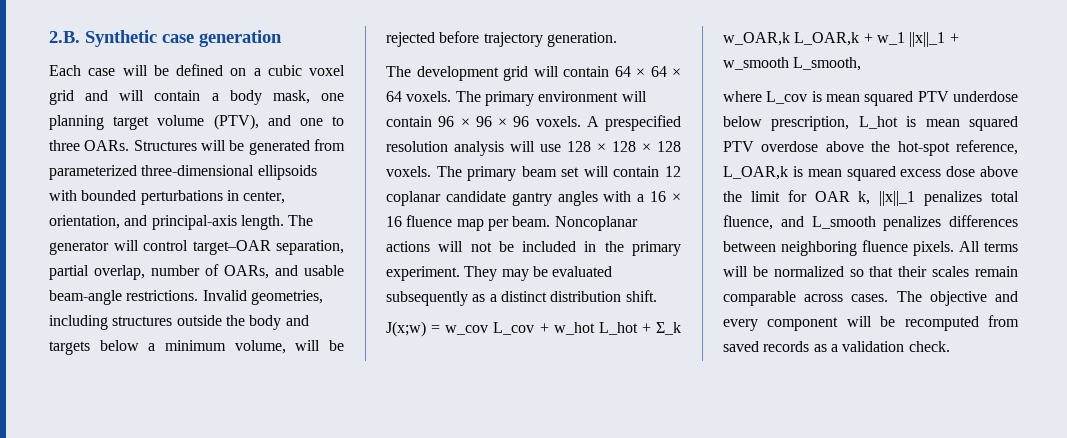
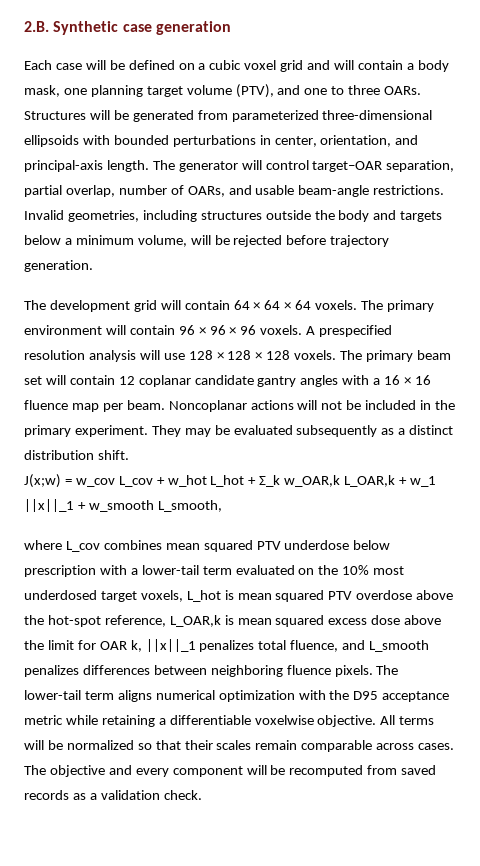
[811,91,822,102] is -> [103,540,162,550] combines
[771,116,850,131] prescription, -> [24,565,405,577] [24,590,183,602] prescription with a lower-tail term evaluated on the 10% most underdosed target voxels,
(954, 248) none -> [376,665,399,675] [24,690,450,702] [24,715,377,727] The lower-tail term aligns numerical optimization with the D95 acceptance metric while retaining a differentiable voxelwise objective.

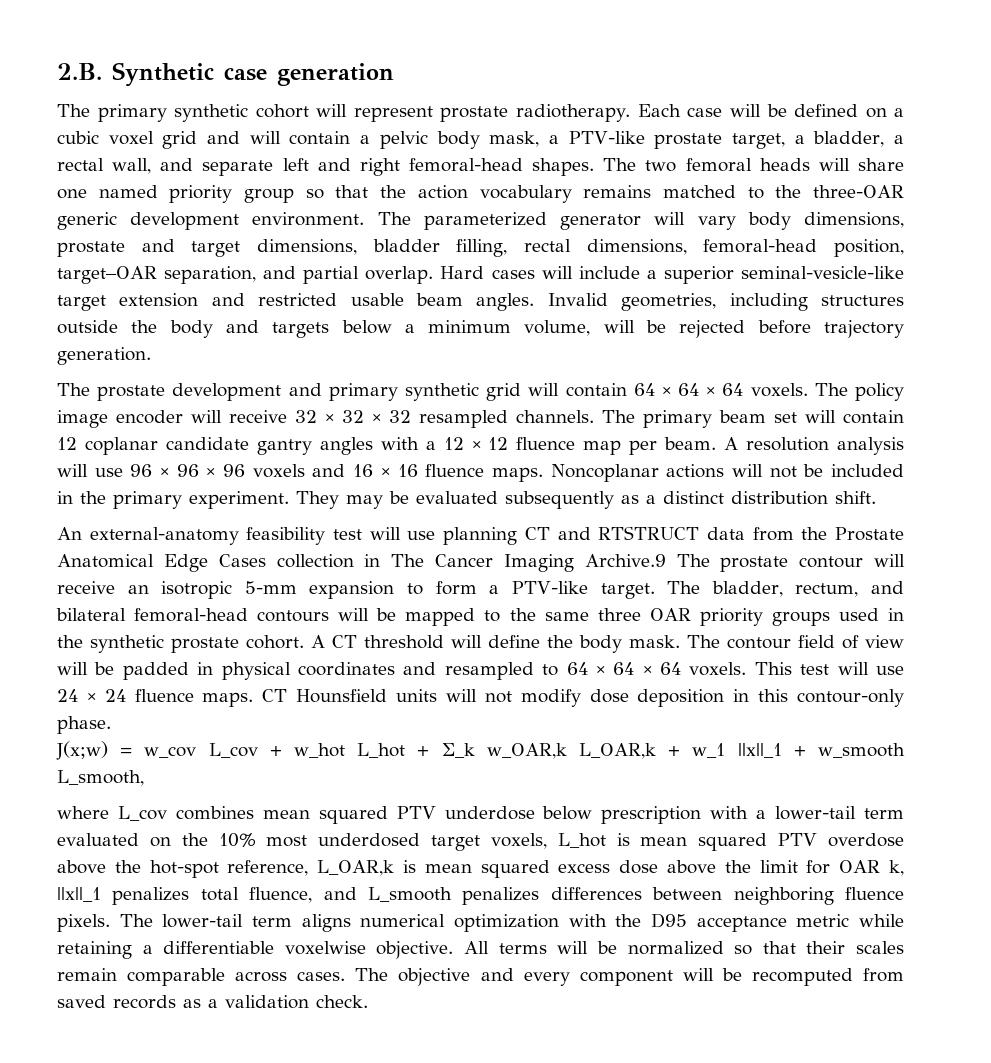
(231, 28) none -> [57,104,631,122] The primary synthetic cohort will represent prostate radiotherapy.
(414, 66) none -> [379,131,428,149] pelvic
[63,84,422,98] [24,110,433,122] [24,135,419,147] [24,160,455,172] [24,185,445,197] one planning target volume (PTV), and one to three OARs. Structures will be generated from parameterized three-dimensional ellipsoids with bounded perturbations in center, orientation, and principal-axis length. The generator will control target–OAR separation, partial overlap, number of OARs, and usable beam-angle restrictions. -> [548,131,904,149] [57,158,904,176] [57,185,905,203] [57,212,904,230] [57,239,904,257] [57,266,904,284] [57,293,535,311] a PTV-like prostate target, a bladder, a rectal wall, and separate left and right femoral-head shapes. The two femoral heads will share one named priority group so that the action vocabulary remains matched to the three-OAR generic development environment. The parameterized generator will vary body dimensions, prostate and target dimensions, bladder filling, rectal dimensions, femoral-head position, target–OAR separation, and partial overlap. Hard cases will include a superior seminal-vesicle-like target extension and restricted usable beam angles.
[49,300,130,312] development -> [97,383,479,401] prostate development and primary synthetic
[386,300,434,312] [24,325,393,337] [24,350,337,362] primary environment will contain 96 × 96 × 96 voxels. A prespecified resolution analysis will use 128 × 128 × 128 voxels. -> [855,383,904,401] [57,410,594,428] policy image encoder will receive 32 × 32 × 32 resampled channels.
(381, 381) none -> [443,437,904,455] [57,464,346,478] 12 × 12 fluence map per beam. A resolution analysis will use 96 × 96 × 96 voxels and
[71,400,165,412] map per beam. -> [491,467,543,482] maps.
(129, 455) none -> [57,526,905,545] [57,554,906,572] [57,581,905,599] [56,608,904,626] [57,635,904,653] [57,662,905,680] [57,689,905,707] [57,716,111,734] // An external-anatomy feasibility test will use planning CT and RTSTRUCT data from the Prostate Anatomical Edge Cases collection in The Cancer Imaging Archive.9 The prostate contour will receive an isotropic 5-mm expansion to form a PTV-like target. The bladder, rectum, and bilateral femoral-head contours will be mapped to the same three OAR priority groups used in the synthetic prostate cohort. A CT threshold will define the body mask. The contour field of view will be padded in physical coordinates and resampled to 64 × 64 × 64 voxels. This test will use 24 × 24 fluence maps. CT Hounsfield units will not modify dose deposition in this contour-only phase.

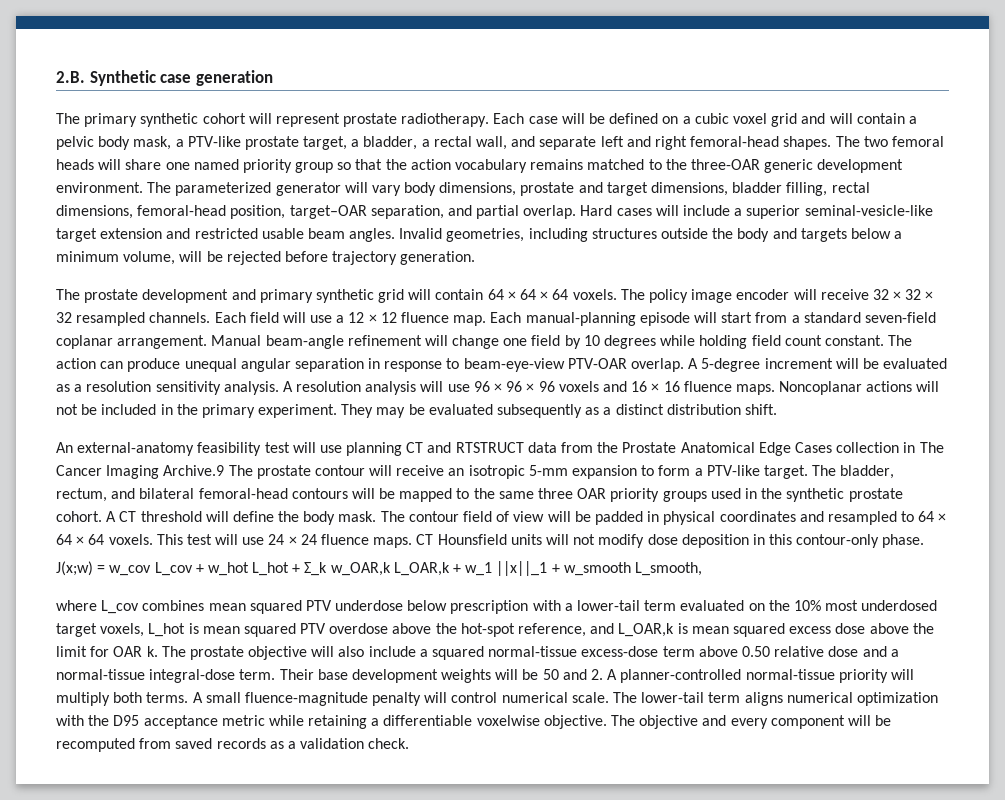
[602,410,904,428] [57,437,419,455] The primary beam set will contain 12 coplanar candidate gantry angles with -> [214,312,333,323] Each field will use
[583,437,717,455] map per beam. -> [453,312,936,326] [56,335,913,349] [56,358,948,372] [56,381,279,395] map. Each manual-planning episode will start from a standard seven-field coplanar arrangement. Manual beam-angle refinement will change one field by 10 degrees while holding field count constant. The action can produce unequal angular separation in response to beam-eye-view PTV-OAR overlap. A 5-degree increment will be evaluated as a resolution sensitivity analysis.
(309, 868) none -> [590,623,615,634] and
[888,860,904,876] [57,887,904,905] [57,914,110,932] k, ||x||_1 penalizes total fluence, and L_smooth penalizes differences between neighboring fluence pixels. -> [146,646,899,660] [56,669,914,683] [56,692,609,706] k. The prostate objective will also include a squared normal-tissue excess-dose term above 0.50 relative dose and a normal-tissue integral-dose term. Their base development weights will be 50 and 2. A planner-controlled normal-tissue priority will multiply both terms. A small fluence-magnitude penalty will control numerical scale.
[464,941,905,955] [57,968,346,986] All terms will be normalized so that their scales remain comparable across cases. -> (607, 722) none

